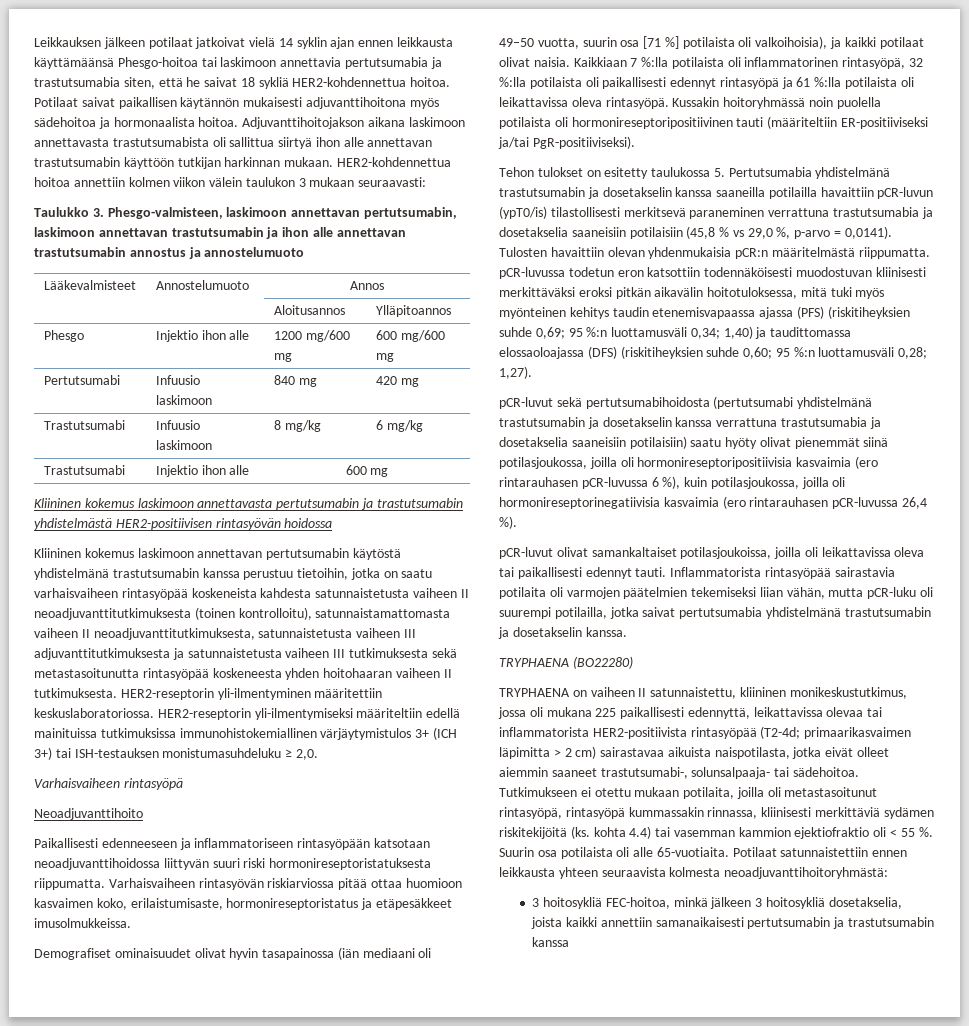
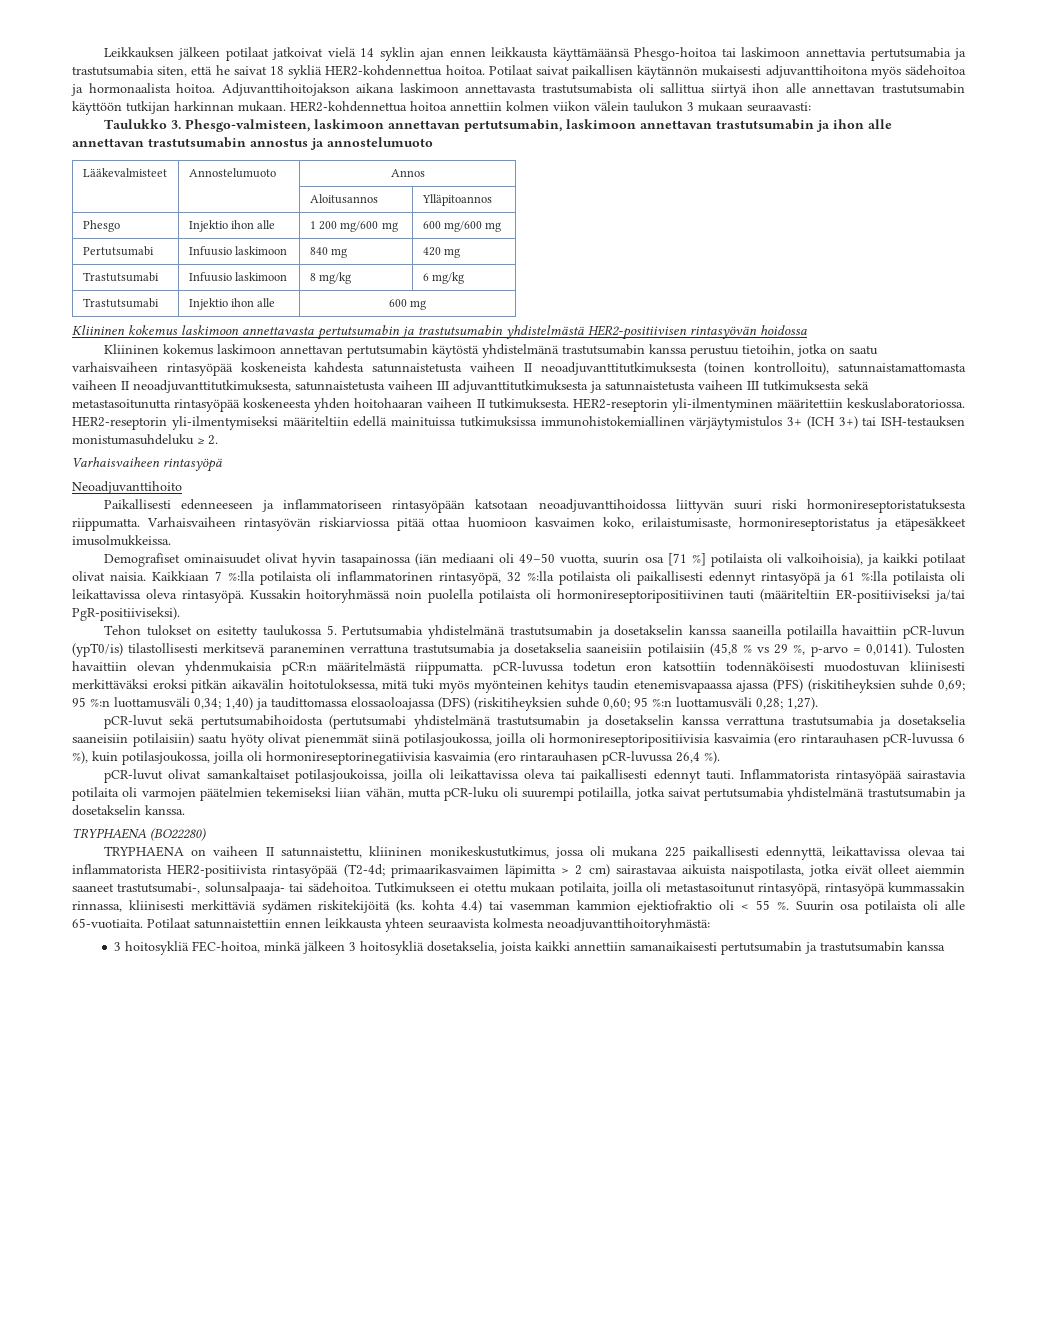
[273,331,302,340] 1200 -> [309,221,337,230] 1 200
[295,749,318,760] 2,0. -> [208,435,218,445] 2.
[747,228,773,239] 29,0 -> [774,644,789,654] 29

